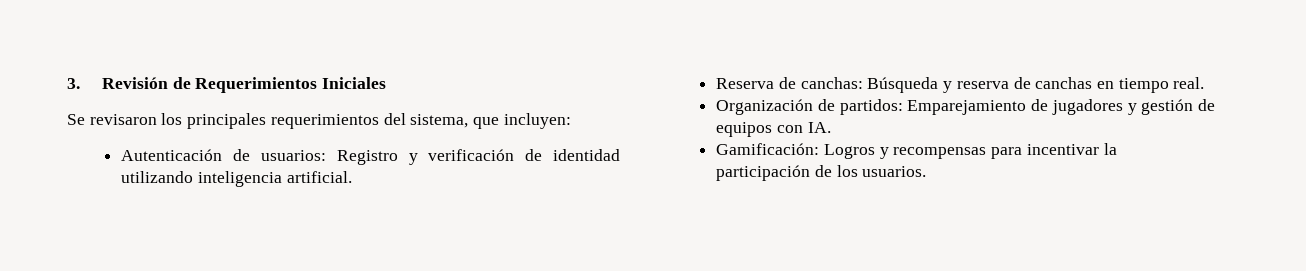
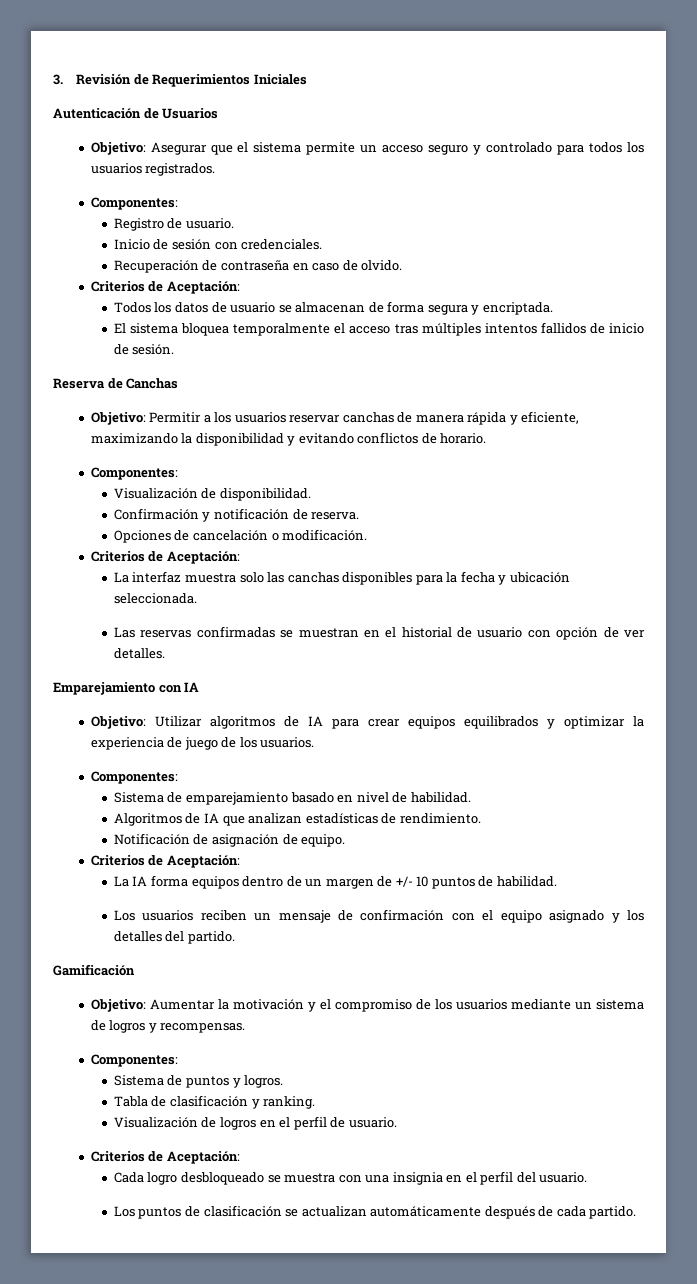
[67,113,571,129] [121,149,620,165] [121,171,352,187] [716,77,1205,93] [716,99,1215,115] [716,122,831,137] [716,143,1117,159] [716,165,927,181] Se revisaron los principales requerimientos del sistema, que incluyen: // Autenticación de usuarios: Registro y verificación de identidad utilizando inteligencia artificial. // Reserva de canchas: Búsqueda y reserva de canchas en tiempo real. // Organización de partidos: Emparejamiento de jugadores y gestión de equipos con IA. // Gamificación: Logros y recompensas para incentivar la participación de los usuarios. -> [53,108,219,119] [90,142,644,155] [90,163,216,176] [90,197,178,210] [113,218,234,231] [113,239,323,250] [113,260,403,273] [90,281,240,294] [113,301,553,315] [113,322,644,336] [113,344,175,355] [53,378,179,389] [90,411,580,425] [90,432,487,446] [90,467,178,480] [113,488,311,501] [113,508,360,522] [113,529,368,543] [90,551,240,564] [113,571,570,585] [113,593,197,604] [113,626,645,640] [113,648,165,659] [53,682,200,695] [90,716,644,729] [90,737,315,750] [90,771,178,784] [113,792,471,805] [113,813,481,826] [113,833,346,847] [90,855,240,868] [113,875,557,889] [113,909,644,923] [113,931,235,944] [53,964,135,976] [90,999,644,1012] [90,1020,246,1033] [90,1054,178,1067] [113,1075,284,1088] [113,1095,316,1109] [113,1116,397,1130] [90,1151,240,1164] [113,1171,588,1185] [113,1205,637,1219] Autenticación de Usuarios // Objetivo: Asegurar que el sistema permite un acceso seguro y controlado para todos los usuarios registrados. // Componentes: // Registro de usuario. // Inicio de sesión con credenciales. // Recuperación de contraseña en caso de olvido. // Criterios de Aceptación: // Todos los datos de usuario se almacenan de forma segura y encriptada. // El sistema bloquea temporalmente el acceso tras múltiples intentos fallidos de inicio de sesión. // Reserva de Canchas // Objetivo: Permitir a los usuarios reservar canchas de manera rápida y eficiente, maximizando la disponibilidad y evitando conflictos de horario. // Componentes: // Visualización de disponibilidad. // Confirmación y notificación de reserva. // Opciones de cancelación o modificación. // Criterios de Aceptación: // La interfaz muestra solo las canchas disponibles para la fecha y ubicación seleccionada. // Las reservas confirmadas se muestran en el historial de usuario con opción de ver detalles. // Emparejamiento con IA // Objetivo: Utilizar algoritmos de IA para crear equipos equilibrados y optimizar la experiencia de juego de los usuarios. // Componentes: // Sistema de emparejamiento basado en nivel de habilidad. // Algoritmos de IA que analizan estadísticas de rendimiento. // Notificación de asignación de equipo. // Criterios de Aceptación: // La IA forma equipos dentro de un margen de +/- 10 puntos de habilidad. // Los usuarios reciben un mensaje de confirmación con el equipo asignado y los detalles del partido. // Gamificación // Objetivo: Aumentar la motivación y el compromiso de los usuarios mediante un sistema de logros y recompensas. // Componentes: // Sistema de puntos y logros. // Tabla de clasificación y ranking. // Visualización de logros en el perfil de usuario. // Criterios de Aceptación: // Cada logro desbloqueado se muestra con una insignia en el perfil del usuario. // Los puntos de clasificación se actualizan automáticamente después de cada partido.

